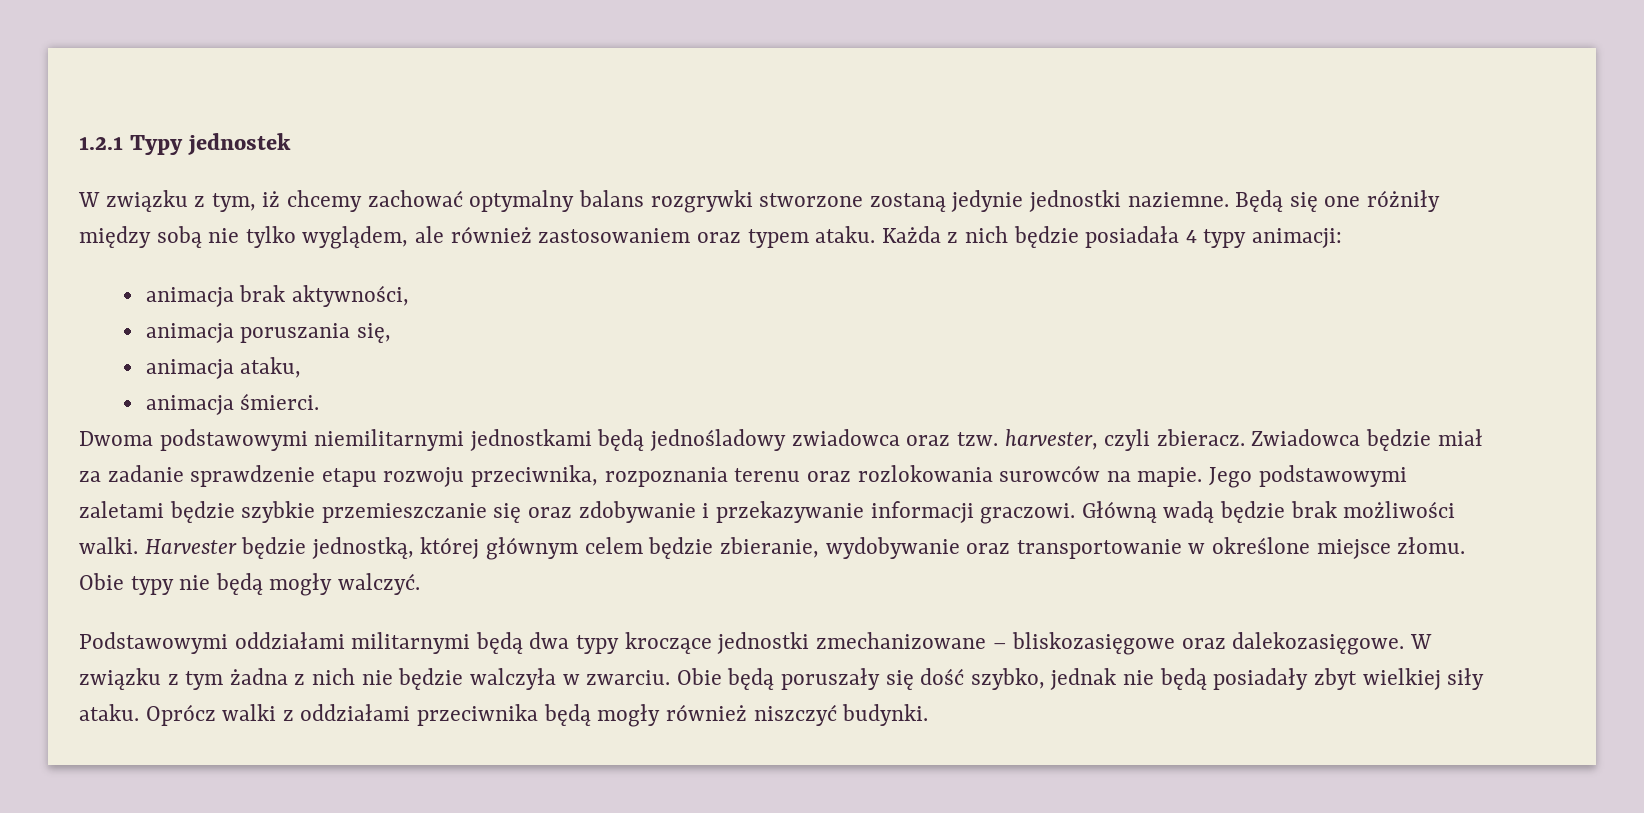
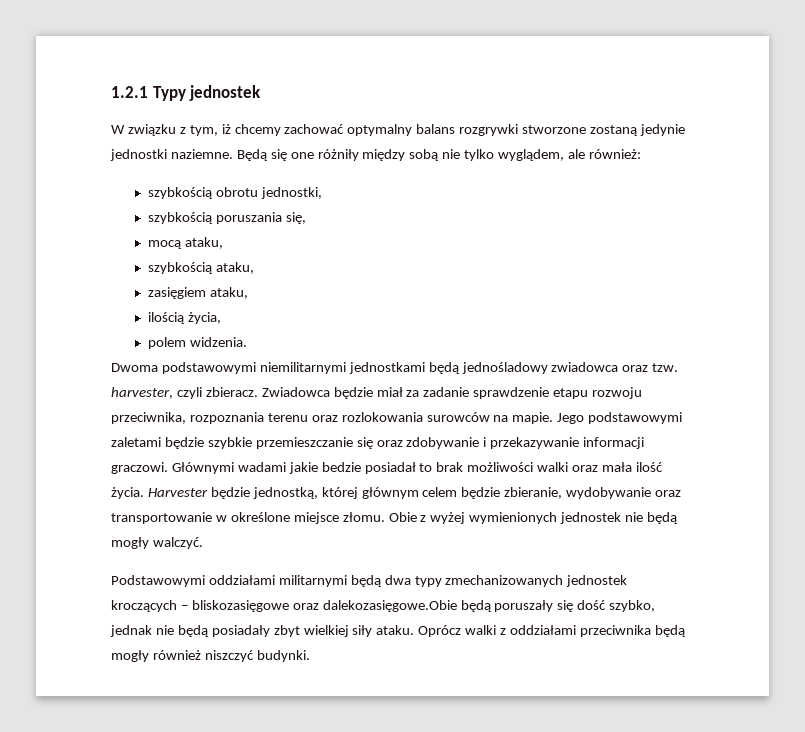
[450,226,1343,248] [145,285,409,307] [145,323,234,343] również zastosowaniem oraz typem ataku. Każda z nich będzie posiadała 4 typy animacji: // animacja brak aktywności, // animacja -> [588,149,641,159] [148,187,322,199] [148,212,214,224] również: // szybkością obrotu jednostki, // szybkością
[145,357,302,379] [145,393,320,415] animacja ataku, // animacja śmierci. -> [148,237,223,249] [148,262,254,274] [148,287,248,299] [148,312,221,324] [148,337,247,349] mocą ataku, // szybkością ataku, // zasięgiem ataku, // ilością życia, // polem widzenia.
[1081,501,1456,523] [79,537,138,554] Główną wadą będzie brak możliwości walki. -> [171,462,663,474] [111,487,144,499] Głównymi wadami jakie bedzie posiadał to brak możliwości walki oraz mała ilość życia.
[130,576,174,595] typy -> [420,512,622,524] z wyżej wymienionych jednostek
[624,632,1432,655] [79,668,722,690] kroczące jednostki zmechanizowane – bliskozasięgowe oraz dalekozasięgowe. W związku z tym żadna z nich nie będzie walczyła w zwarciu. Obie -> [445,575,628,587] [111,600,457,612] zmechanizowanych jednostek kroczących – bliskozasięgowe oraz dalekozasięgowe.Obie

